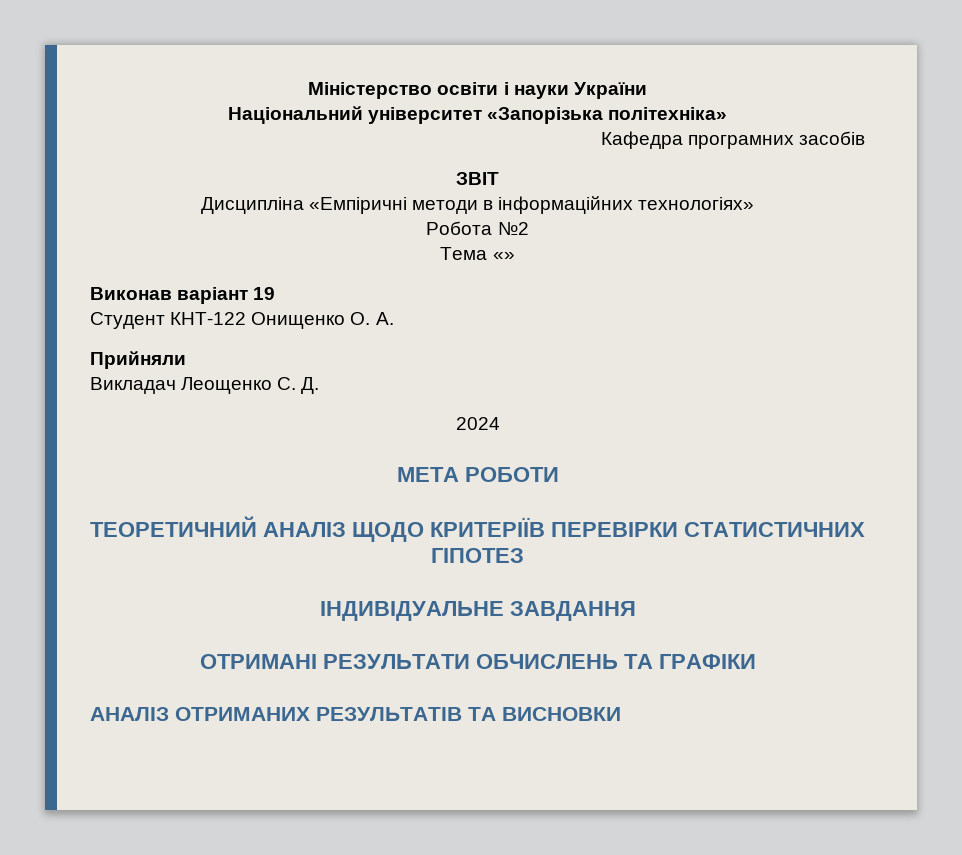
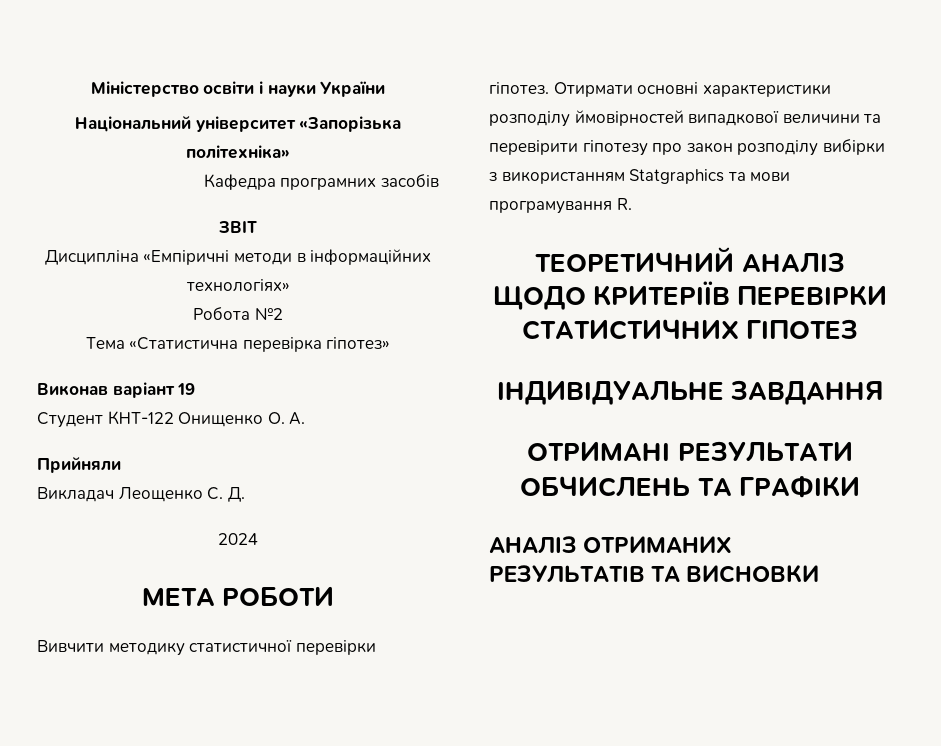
[492,252,515,260] «» -> [129,337,391,352] «Статистична перевірка гіпотез»
(559, 474) none -> [37,640,376,656] [489,82,831,97] [489,110,882,127] [489,139,885,156] [489,169,791,184] [489,198,632,214] // Вивчити методику статистичної перевірки гіпотез. Отирмати основні характеристики розподілу ймовірностей випадкової величини та перевірити гіпотезу про закон розподілу вибірки з використанням Statgraphics та мови програмування R.

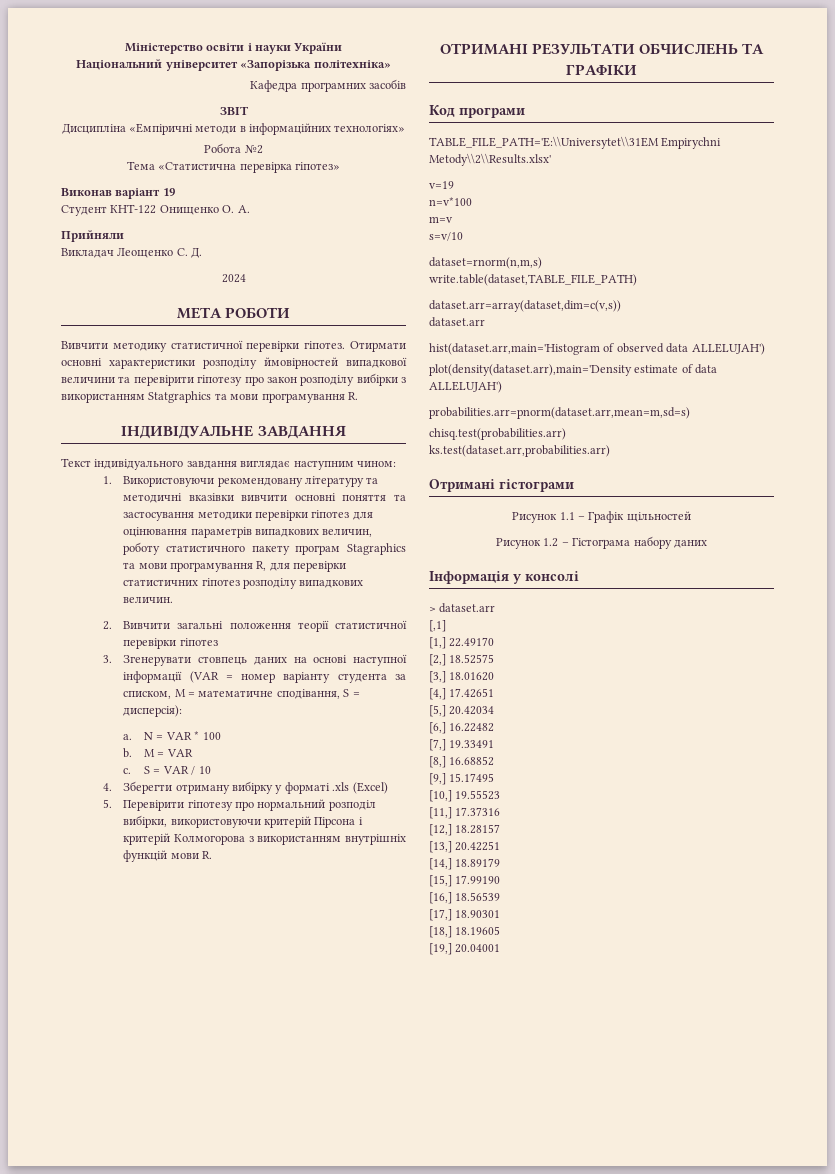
[535,247,845,273] [492,281,888,310] [521,319,859,340] [496,380,884,405] ТЕОРЕТИЧНИЙ АНАЛІЗ ЩОДО КРИТЕРІЇВ ПЕРЕВІРКИ СТАТИСТИЧНИХ ГІПОТЕЗ // ІНДИВІДУАЛЬНЕ ЗАВДАННЯ -> [121,425,346,439] [61,458,396,470] [102,476,379,487] [123,493,407,503] [123,510,373,521] [123,527,373,538] [123,542,407,555] [123,561,347,572] [123,578,364,589] [123,597,174,603] [102,620,408,632] [123,638,218,649] [102,654,407,666] [123,671,406,683] [123,689,360,699] [123,705,183,717] [123,731,221,740] [123,748,193,758] [123,766,211,775] [102,781,388,794] [102,799,376,811] [123,815,363,828] [123,833,407,845] [123,850,213,862] ІНДИВІДУАЛЬНЕ ЗАВДАННЯ // Текст індивідуального завдання виглядає наступним чином: // 1. Використовуючи рекомендовану літературу та методичні вказівки вивчити основні поняття та застосування методики перевірки гіпотез для оцінювання параметрів випадкових величин, роботу статистичного пакету програм Stagraphics та мови програмування R, для перевірки статистичних гіпотез розподілу випадкових величин. // 2. Вивчити загальні положення теорії статистичної перевірки гіпотез // 3. Згенерувати стовпець даних на основі наступної інформації (VAR = номер варіанту студента за списком, M = математичне сподівання, S = дисперсія): // a. N = VAR * 100 // b. M = VAR // c. S = VAR / 10 // 4. Зберегти отриману вибірку у форматі .xls (Excel) // 5. Перевірити гіпотезу про нормальний розподіл вибірки, використовуючи критерій Пірсона і критерій Колмогорова з використанням внутрішніх функцій мови R.
[489,536,733,554] [489,564,820,583] АНАЛІЗ ОТРИМАНИХ РЕЗУЛЬТАТІВ ТА ВИСНОВКИ -> [429,105,525,118] [429,136,722,149] [429,153,551,166] [429,181,454,189] [429,197,472,206] [429,216,453,223] [429,232,463,241] [429,257,542,269] [429,274,637,286] [429,300,621,312] [429,317,485,327] [429,343,765,355] [429,364,718,376] [429,381,502,393] [429,407,690,419] [429,428,566,440] [429,445,610,457] [429,479,574,492] [512,511,691,523] [496,536,707,549] [429,571,579,584] [429,603,496,613] [429,620,446,632] [429,637,495,649] [429,654,495,666] [429,671,495,683] [429,688,495,700] [429,705,495,717] [429,722,495,734] [429,739,495,751] [429,756,495,768] [429,773,495,785] [429,790,501,802] [429,807,501,819] [429,824,501,836] [429,841,501,853] [429,858,501,870] [429,875,501,887] [429,892,501,904] [429,909,501,921] [429,926,501,938] [429,943,501,955] Код програми // TABLE_FILE_PATH='E:\\Universytet\\31EM Empirychni Metody\\2\\Results.xlsx' // v=19 // n=v*100 // m=v // s=v/10 // dataset=rnorm(n,m,s) // write.table(dataset,TABLE_FILE_PATH) // dataset.arr=array(dataset,dim=c(v,s)) // dataset.arr // hist(dataset.arr,main='Histogram of observed data ALLELUJAH') // plot(density(dataset.arr),main='Density estimate of data ALLELUJAH') // probabilities.arr=pnorm(dataset.arr,mean=m,sd=s) // chisq.test(probabilities.arr) // ks.test(dataset.arr,probabilities.arr) // Отримані гістограми // Рисунок 1.1 – Графік щільностей // Рисунок 1.2 – Гістограма набору даних // Інформація у консолі // > dataset.arr // [,1] // [1,] 22.49170 // [2,] 18.52575 // [3,] 18.01620 // [4,] 17.42651 // [5,] 20.42034 // [6,] 16.22482 // [7,] 19.33491 // [8,] 16.68852 // [9,] 15.17495 // [10,] 19.55523 // [11,] 17.37316 // [12,] 18.28157 // [13,] 20.42251 // [14,] 18.89179 // [15,] 17.99190 // [16,] 18.56539 // [17,] 18.90301 // [18,] 18.19605 // [19,] 20.04001

